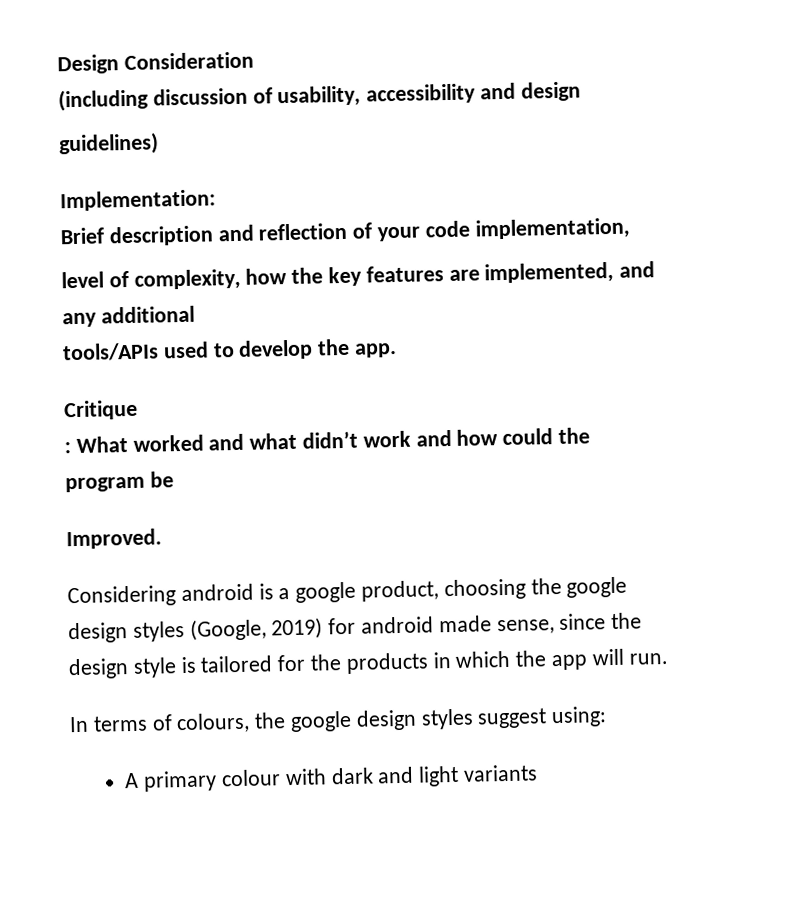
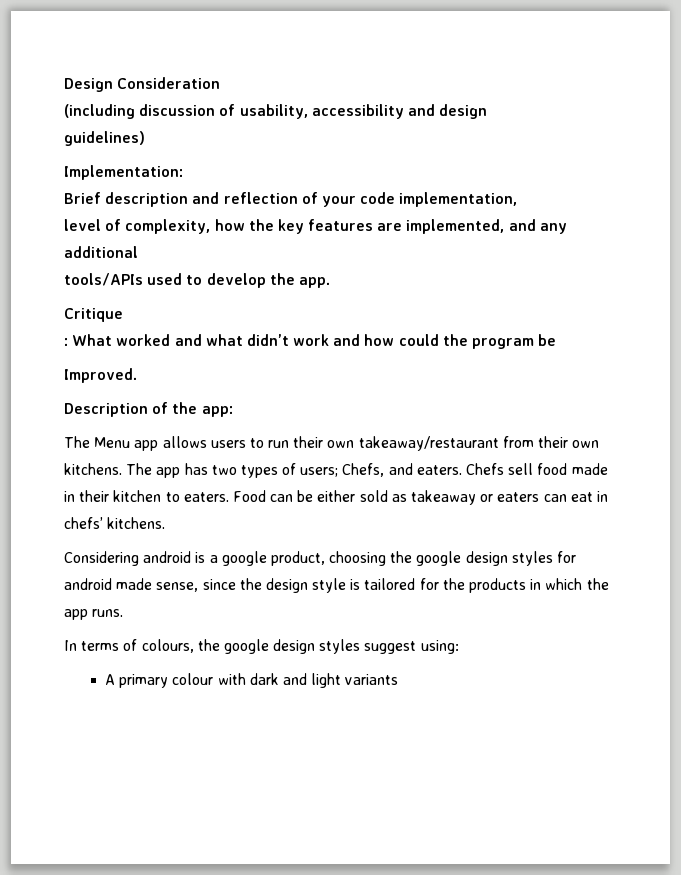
(162, 539) none -> [64,402,233,417] [64,436,600,451] [64,463,608,478] [64,490,608,505] [64,517,166,529] // Description of the app: // The Menu app allows users to run their own takeaway/restaurant from their own kitchens. The app has two types of users; Chefs, and eaters. Chefs sell food made in their kitchen to eaters. Food can be either sold as takeaway or eaters can eat in chefs’ kitchens.
[189,617,324,641] (Google, 2019) -> (553, 558) none
[591,648,668,666] will run. -> [92,609,124,617] runs.

